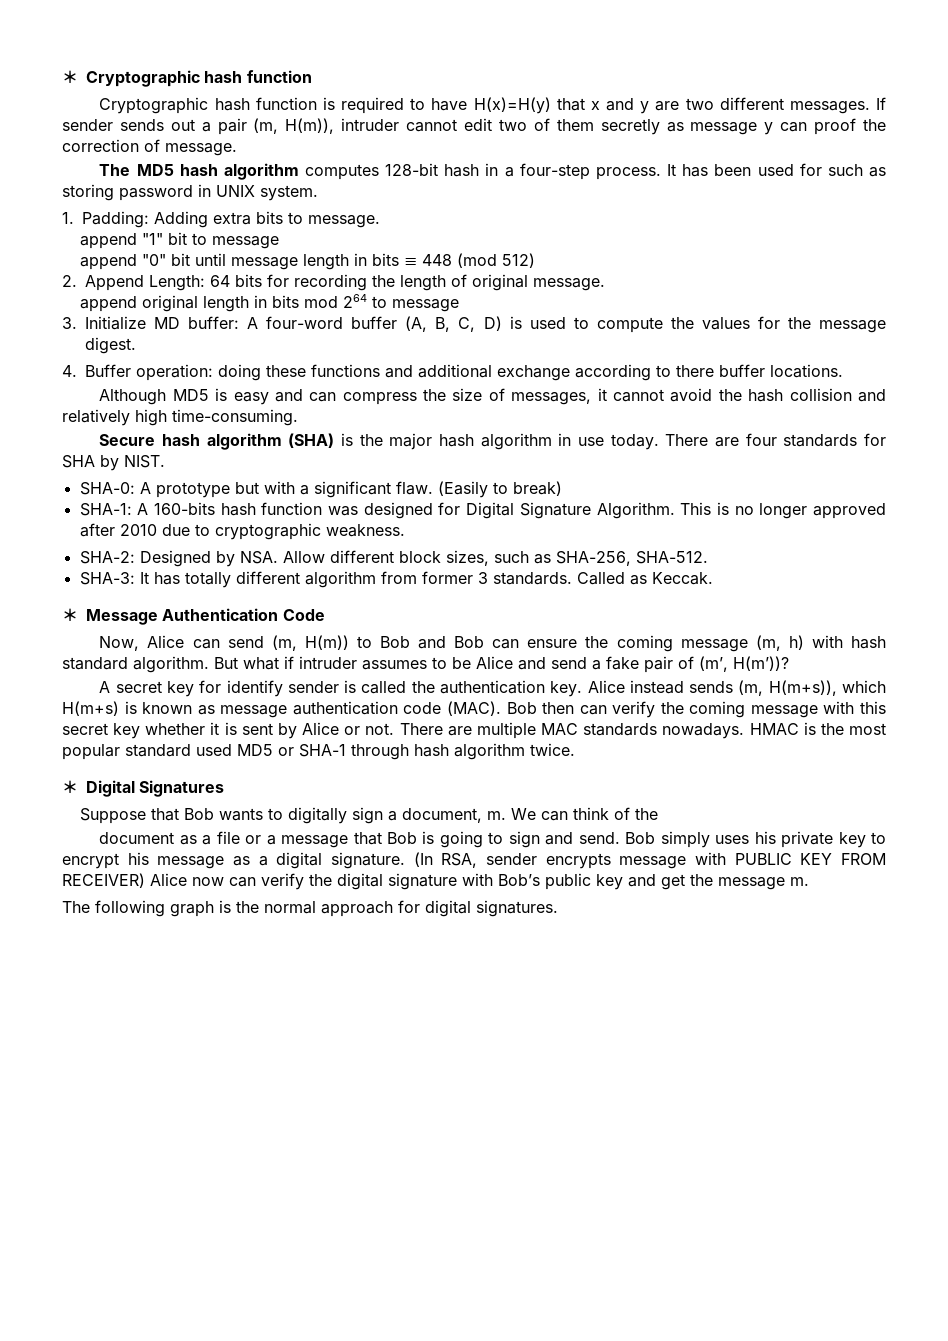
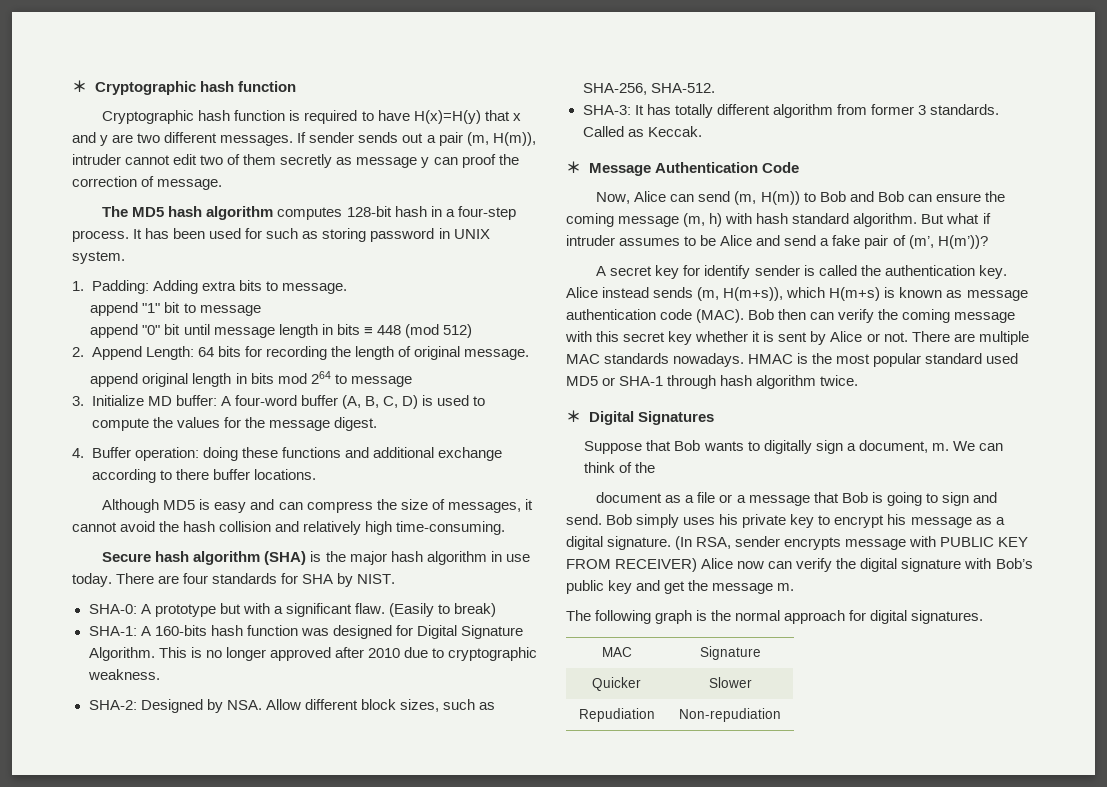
(558, 908) none -> [601,647,632,657] [699,646,761,660] [592,677,641,691] [708,677,752,688] [578,708,655,722] [679,708,781,722] // MAC | Signature // Quicker | Slower // Repudiation | Non-repudiation

